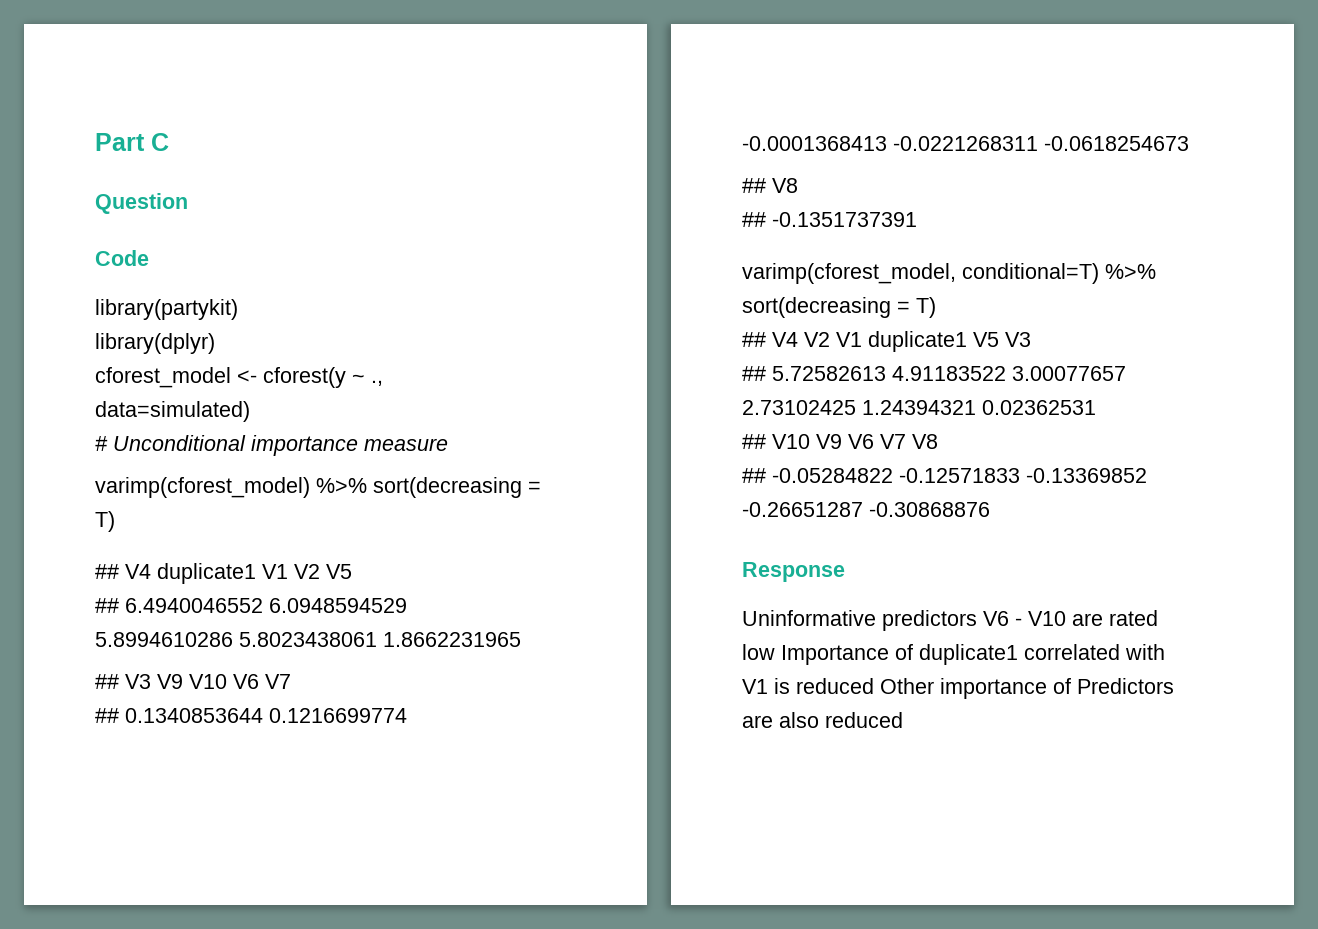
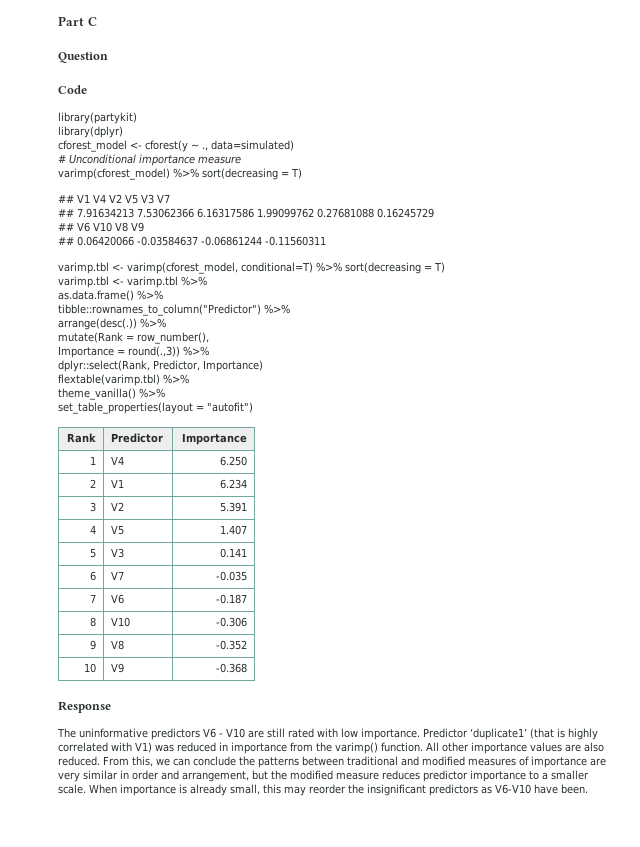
[125,563,288,584] V4 duplicate1 V1 -> [77,194,106,203] V1 V4
[95,598,407,613] [95,632,521,647] [95,674,291,689] [95,708,407,723] [742,136,1189,151] [742,178,798,193] [742,212,917,227] // ## 6.4940046552 6.0948594529 5.8994610286 5.8023438061 1.8662231965 // ## V3 V9 V10 V6 V7 // ## 0.1340853644 0.1216699774 -0.0001368413 -0.0221268311 -0.0618254673 // ## V8 // ## -0.1351737391 // -> [141,194,170,204] [58,208,434,218] [58,222,144,232] [58,236,326,246] [58,262,124,274] V3 V7 // ## 7.91634213 7.53062366 6.16317586 1.99099762 0.27681088 0.16245729 // ## V6 V10 V8 V9 // ## 0.06420066 -0.03584637 -0.06861244 -0.11560311 // varimp.tbl <-
[742,331,1031,352] [742,366,1126,381] [742,400,1096,415] [742,434,938,449] [742,468,1147,483] [742,502,990,517] ## V4 V2 V1 duplicate1 V5 V3 // ## 5.72582613 4.91183522 3.00077657 2.73102425 1.24394321 0.02362531 // ## V10 V9 V6 V7 V8 // ## -0.05284822 -0.12571833 -0.13369852 -0.26651287 -0.30868876 -> [58,276,207,288] [58,290,163,301] [58,304,290,316] [58,318,166,330] [58,332,209,344] [58,346,209,358] [58,360,263,372] [58,374,189,386] [58,388,165,400] [58,402,253,414] [67,433,97,443] [110,433,163,443] [182,433,248,445] [90,456,97,465] [110,456,124,465] [220,456,248,466] [90,479,97,488] [110,479,124,488] [220,479,248,489] [90,502,97,512] [110,502,124,511] [220,502,248,512] [90,525,97,534] [110,525,124,535] [220,525,248,535] [90,548,97,558] [110,548,124,558] [220,548,248,558] [90,571,97,581] [110,571,124,580] [216,571,248,581] [90,594,97,603] [110,594,124,604] [216,594,248,604] [90,617,97,627] [110,617,130,627] [216,617,248,627] [90,640,97,650] [110,640,124,650] [216,640,248,650] [84,663,97,673] [110,663,124,673] [216,663,248,673] varimp.tbl <- varimp.tbl %>% // as.data.frame() %>% // tibble::rownames_to_column("Predictor") %>% // arrange(desc(.)) %>% // mutate(Rank = row_number(), // Importance = round(.,3)) %>% // dplyr::select(Rank, Predictor, Importance) // flextable(varimp.tbl) %>% // theme_vanilla() %>% // set_table_properties(layout = "autofit") // Rank | Predictor | Importance // 1 | V4 | 6.250 // 2 | V1 | 6.234 // 3 | V2 | 5.391 // 4 | V5 | 1.407 // 5 | V3 | 0.141 // 6 | V7 | -0.035 // 7 | V6 | -0.187 // 8 | V10 | -0.306 // 9 | V8 | -0.352 // 10 | V9 | -0.368
[742,610,876,626] Uninformative -> [57,728,148,738] The uninformative
[1109,610,1158,626] [742,644,1165,665] [742,678,1174,699] [742,712,903,728] rated low Importance of duplicate1 correlated with V1 is reduced Other importance of Predictors are also reduced -> [267,728,598,740] [58,742,604,754] [58,756,606,768] [58,770,589,782] [58,784,588,796] still rated with low importance. Predictor ‘duplicate1’ (that is highly correlated with V1) was reduced in importance from the varimp() function. All other importance values are also reduced. From this, we can conclude the patterns between traditional and modified measures of importance are very similar in order and arrangement, but the modified measure reduces predictor importance to a smaller scale. When importance is already small, this may reorder the insignificant predictors as V6-V10 have been.

